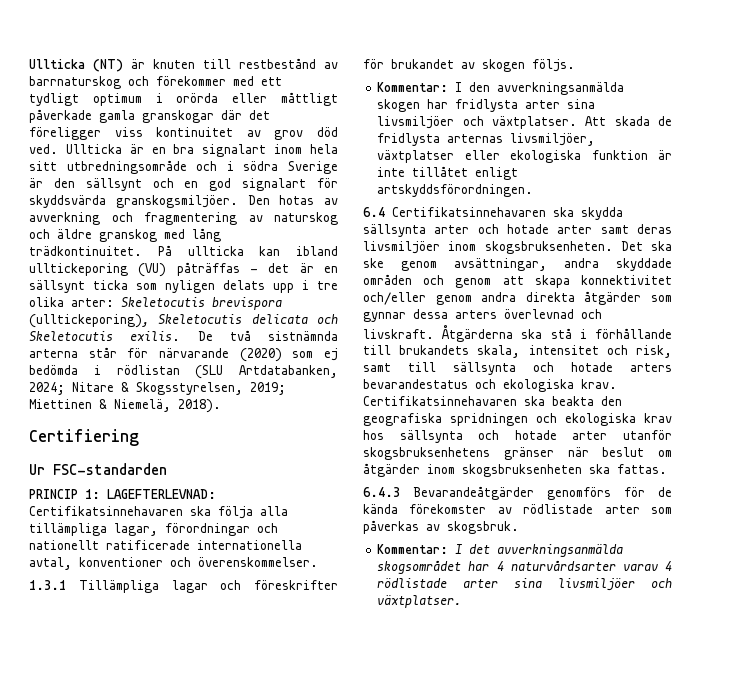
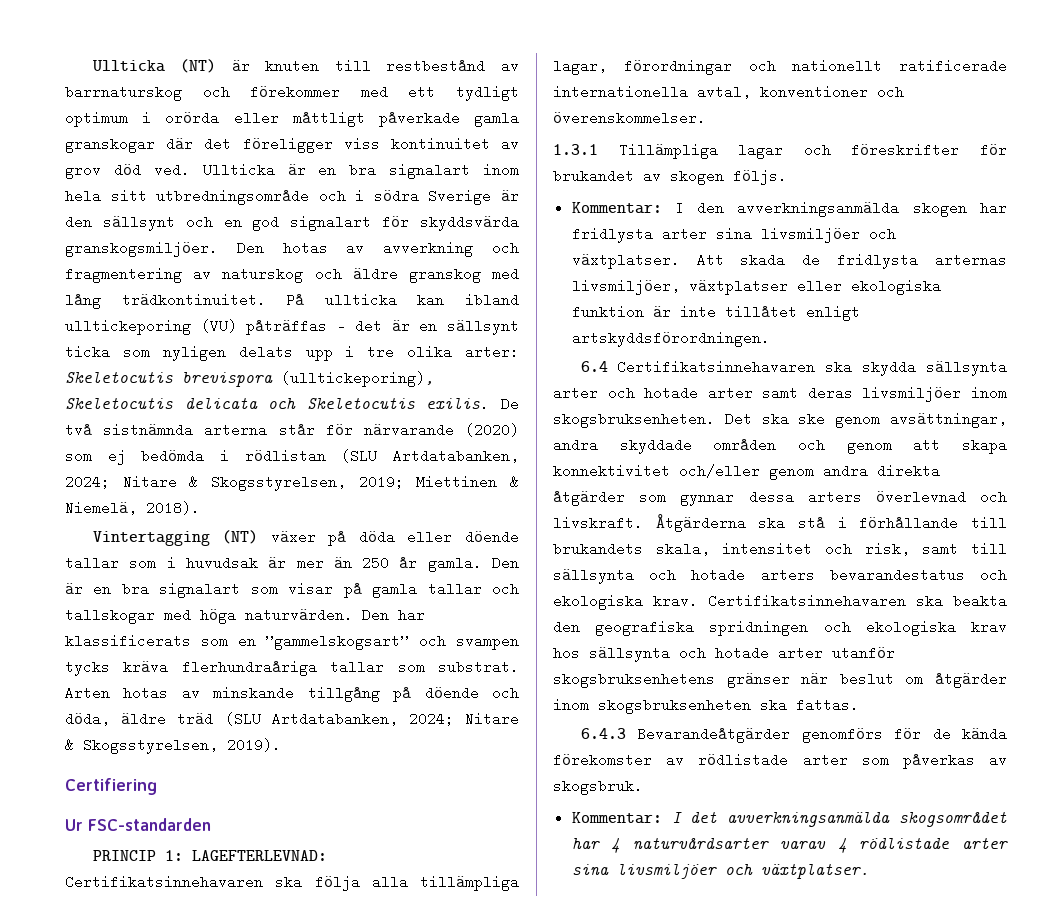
(221, 406) none -> [92,530,519,546] [65,556,519,572] [65,582,519,598] [65,608,425,624] [65,634,519,650] [65,660,519,676] [65,686,519,702] [65,712,519,726] [65,738,281,754] // Vintertagging (NT) växer på döda eller döende tallar som i huvudsak är mer än 250 år gamla. Den är en bra signalart som visar på gamla tallar och tallskogar med höga naturvärden. Den har klassificerats som en ”gammelskogsart” och svampen tycks kräva flerhundraåriga tallar som substrat. Arten hotas av minskande tillgång på döende och döda, äldre träd (SLU Artdatabanken, 2024; Nitare & Skogsstyrelsen, 2019).

